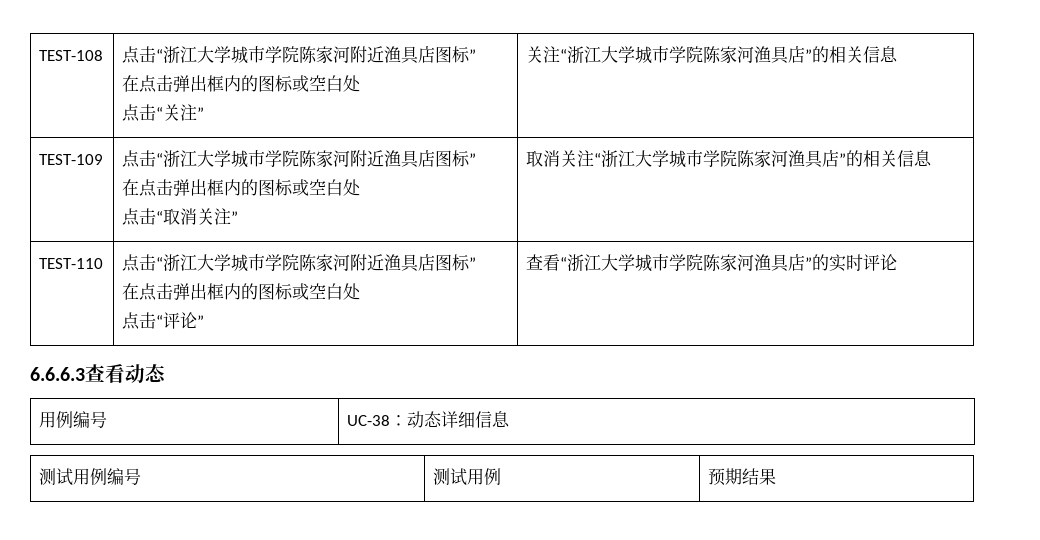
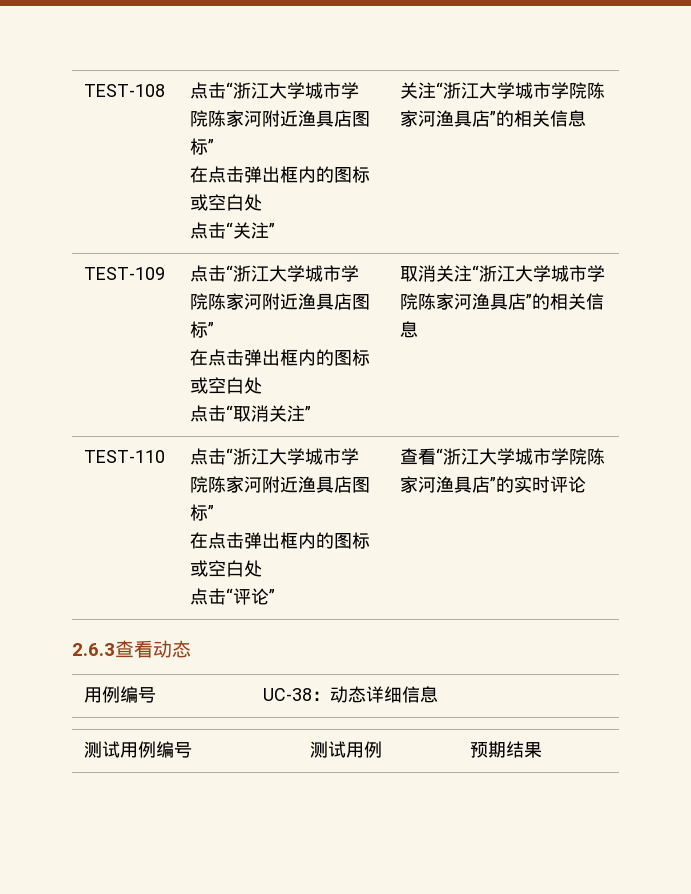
[30,367,85,381] 6.6.6.3 -> [72,643,115,656] 2.6.3

